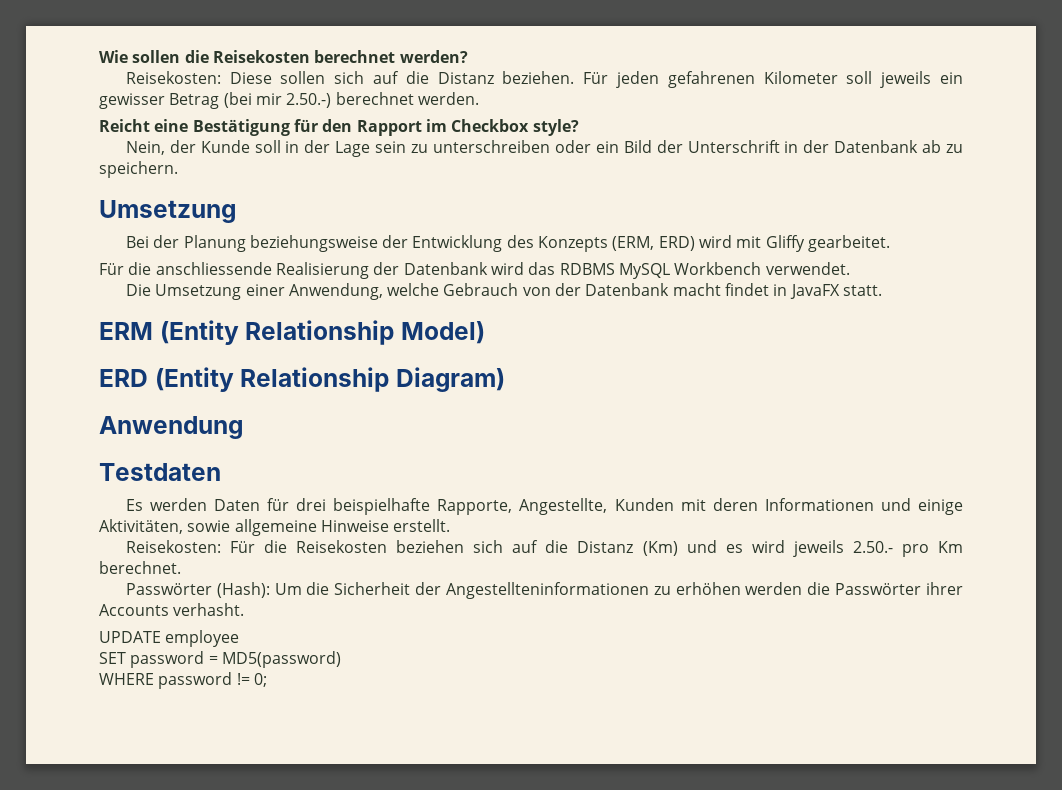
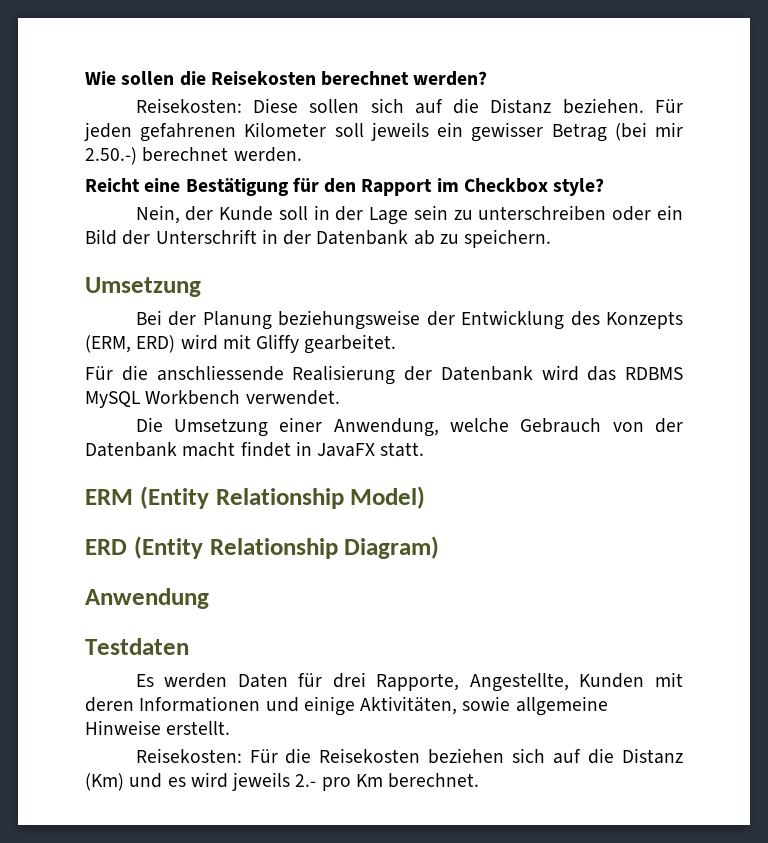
[333,498,431,515] beispielhafte -> (366, 680) none
[852,541,893,553] 2.50.- -> [295,774,317,787] 2.-
[125,582,963,599] [99,603,245,616] [99,630,240,647] [99,651,341,668] [99,672,267,689] // Passwörter (Hash): Um die Sicherheit der Angestellteninformationen zu erhöhen werden die Passwörter ihrer Accounts verhasht. // UPDATE employee // SET password = MD5(password) // WHERE password != 0; -> (480, 780) none

